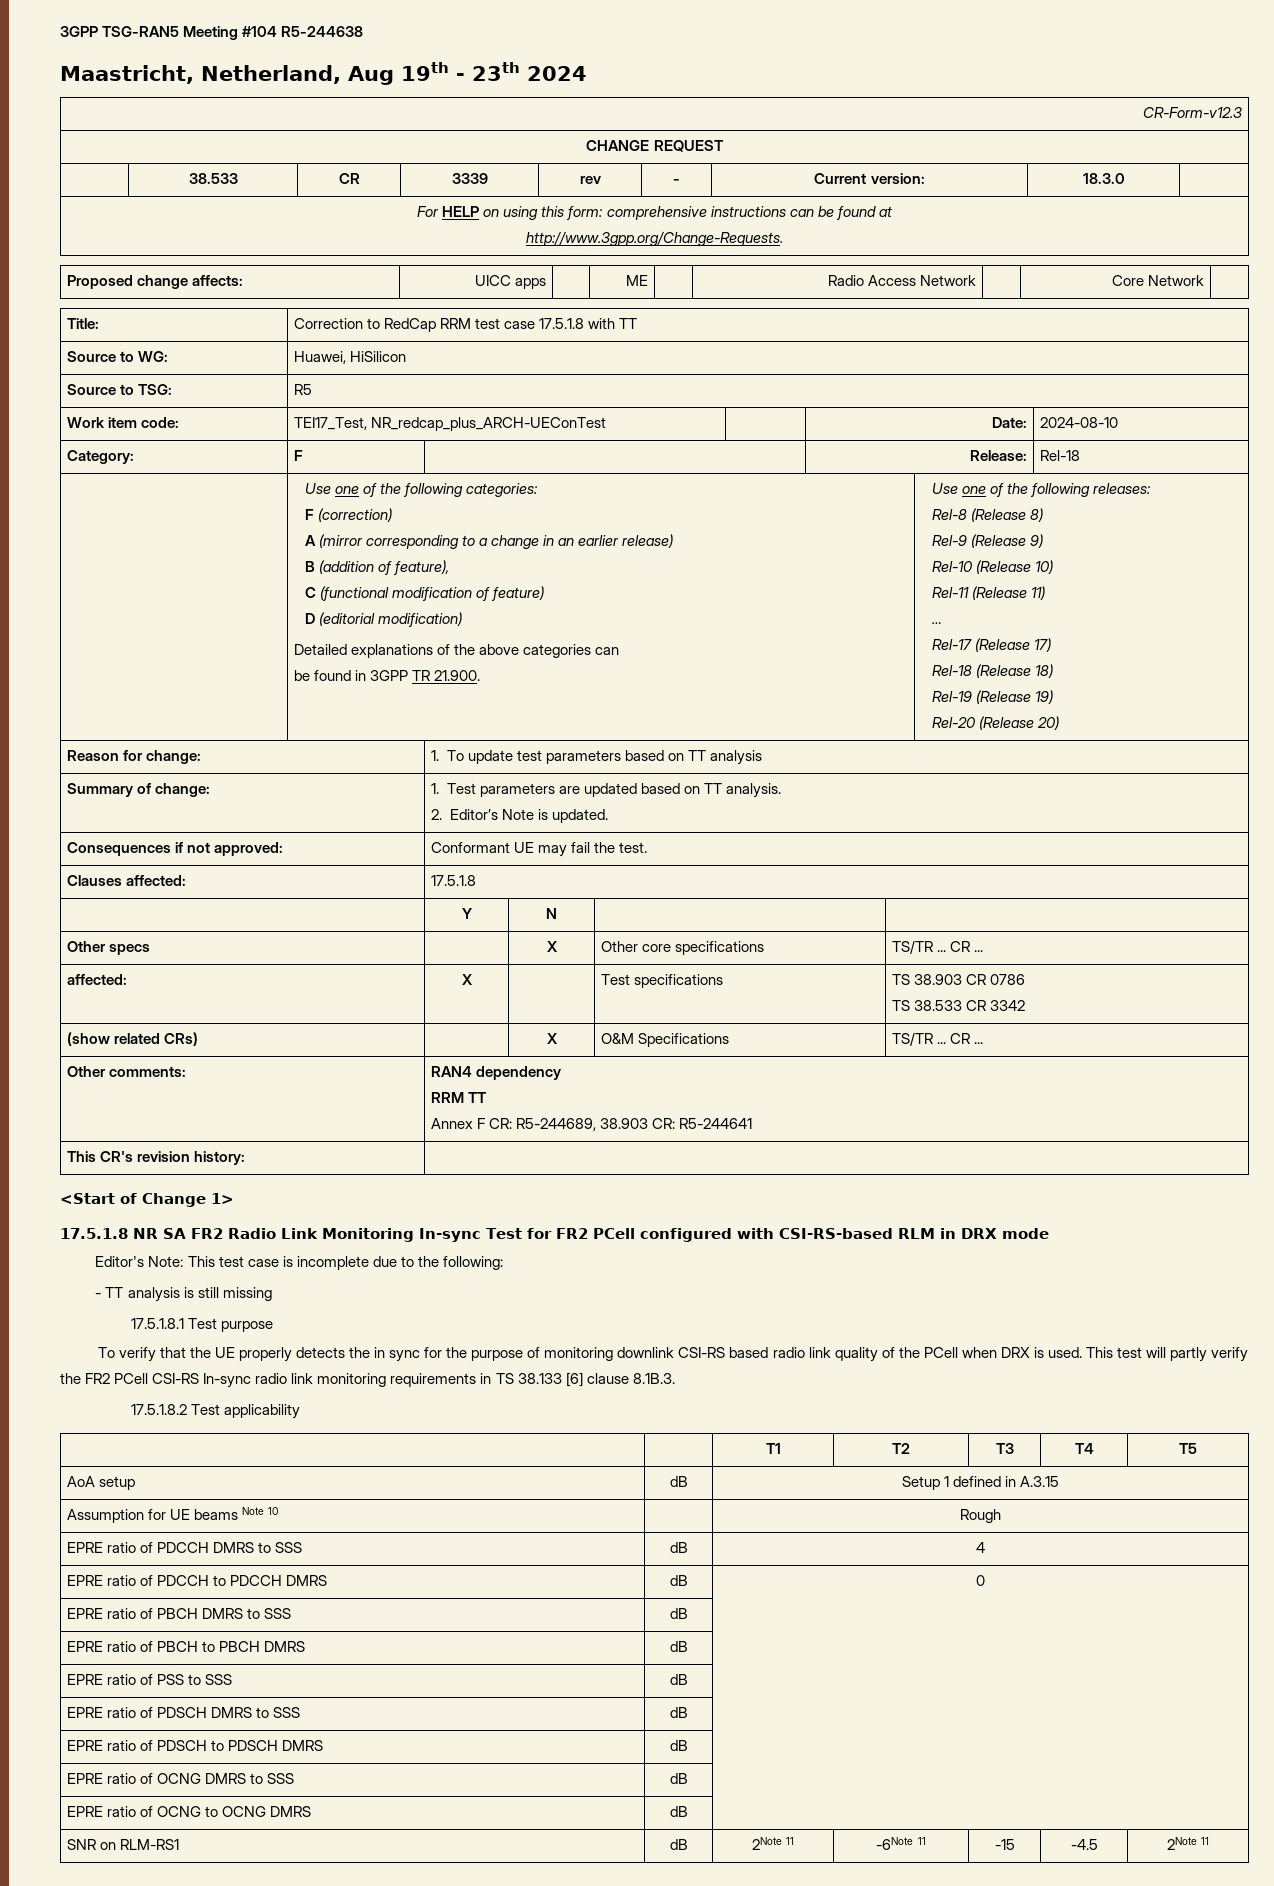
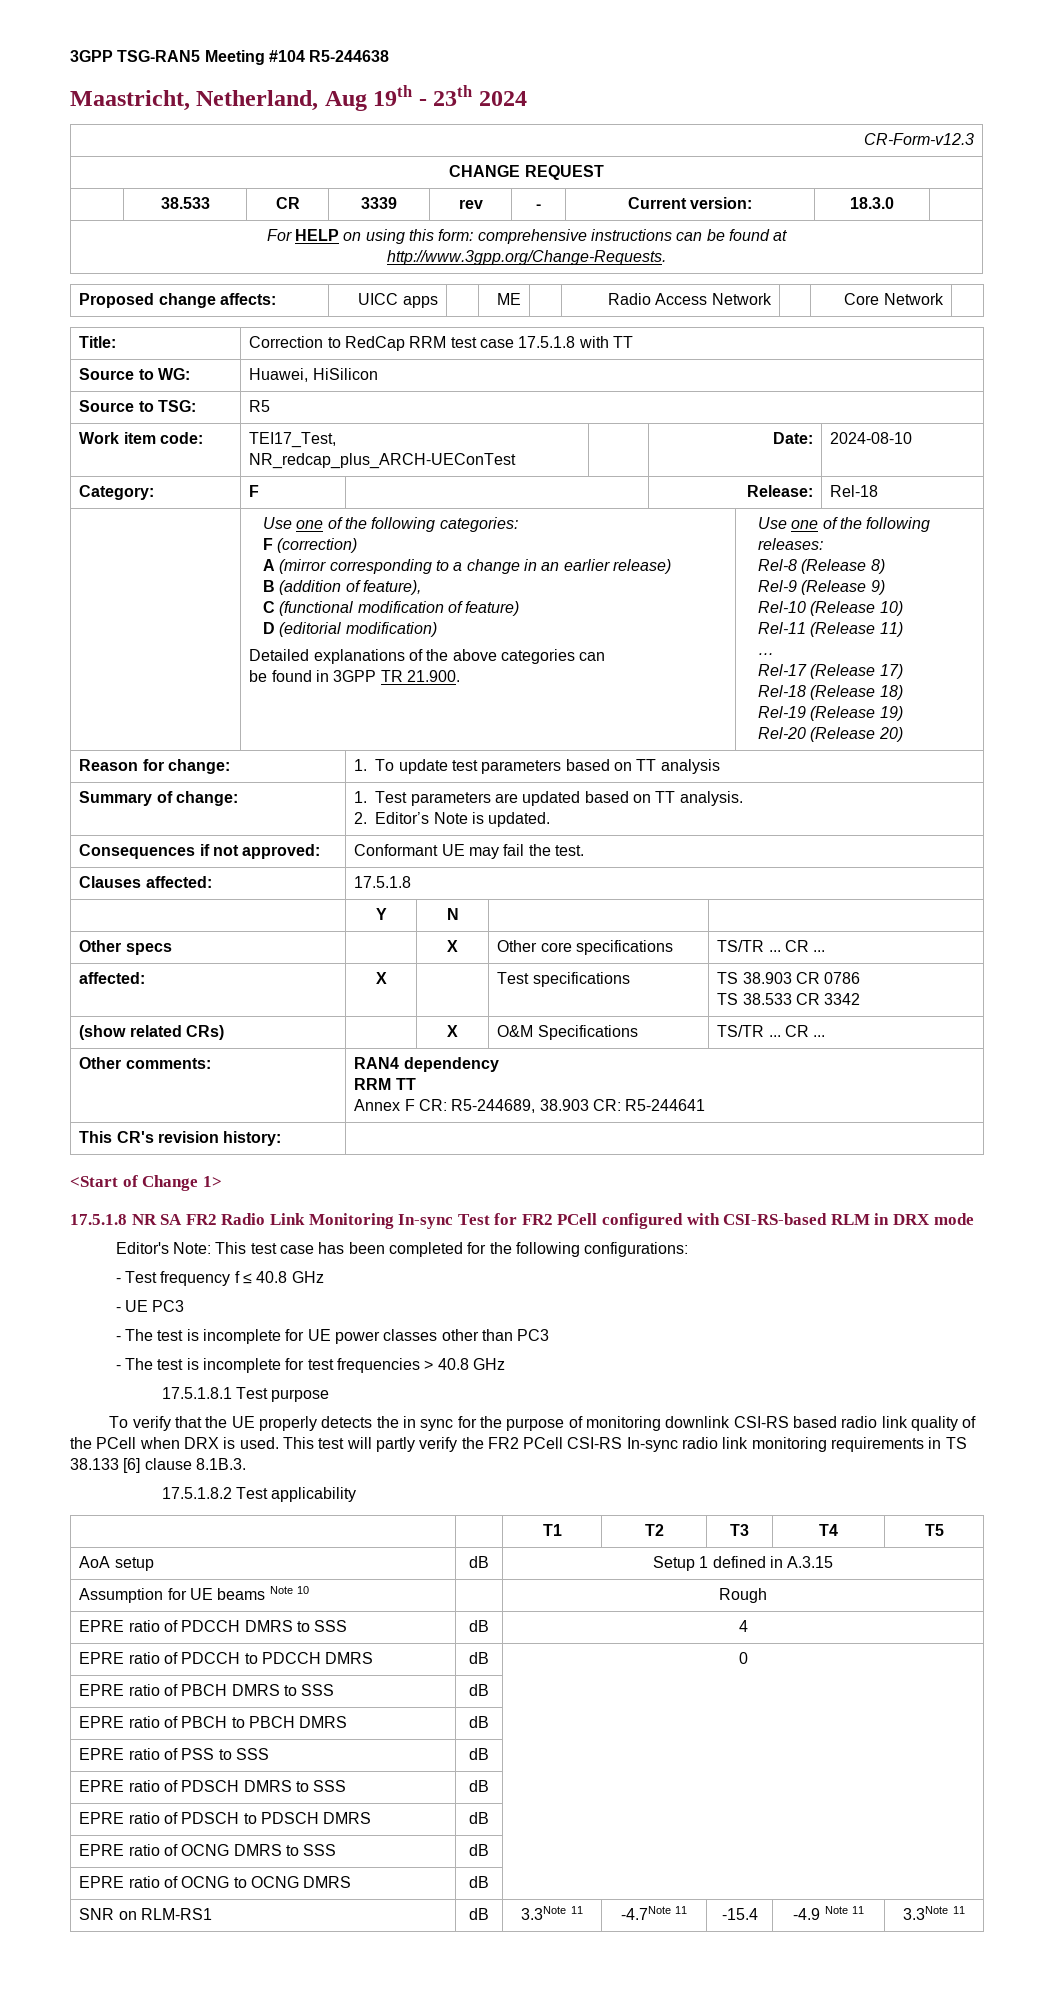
[282,1256,503,1270] [95,1287,272,1302] is incomplete due to the following: // - TT analysis is still missing -> [318,1242,689,1257] [115,1271,324,1286] [115,1300,185,1312] [115,1329,550,1344] [115,1358,505,1373] has been completed for the following configurations: // - Test frequency f ≤ 40.8 GHz // - UE PC3 // - The test is incomplete for UE power classes other than PC3 // - The test is incomplete for test frequencies > 40.8 GHz
[751,1837,795,1850] [876,1837,926,1850] [994,1839,1015,1850] [1070,1839,1098,1850] [1166,1837,1197,1850] 2Note 11 | -6Note 11 | -15 | -4.5 | 2Note -> [521,1906,583,1920] [620,1906,688,1920] [721,1908,758,1920] [793,1906,864,1920] [903,1906,949,1920] 3.3Note 11 | -4.7Note 11 | -15.4 | -4.9 Note 11 | 3.3Note

